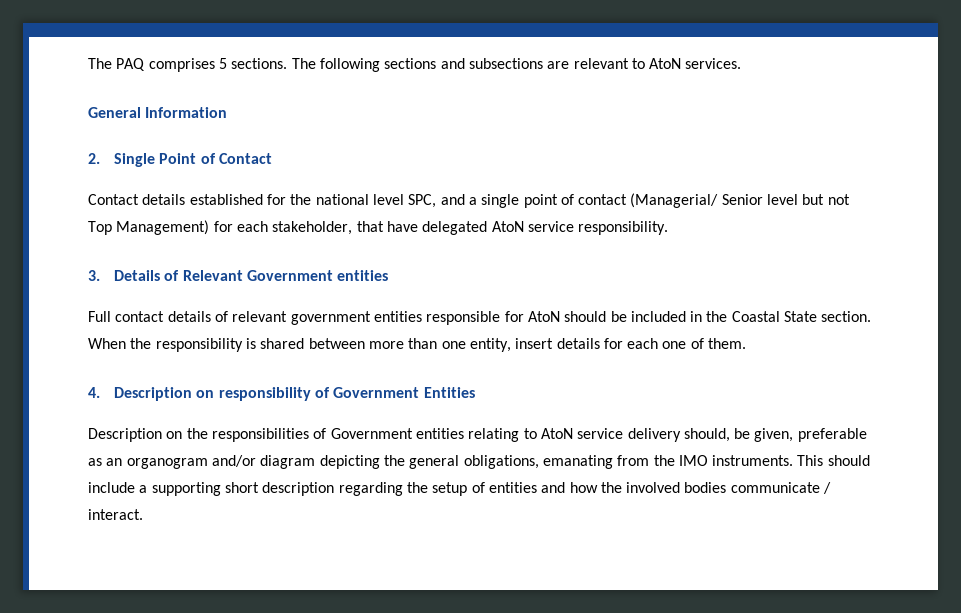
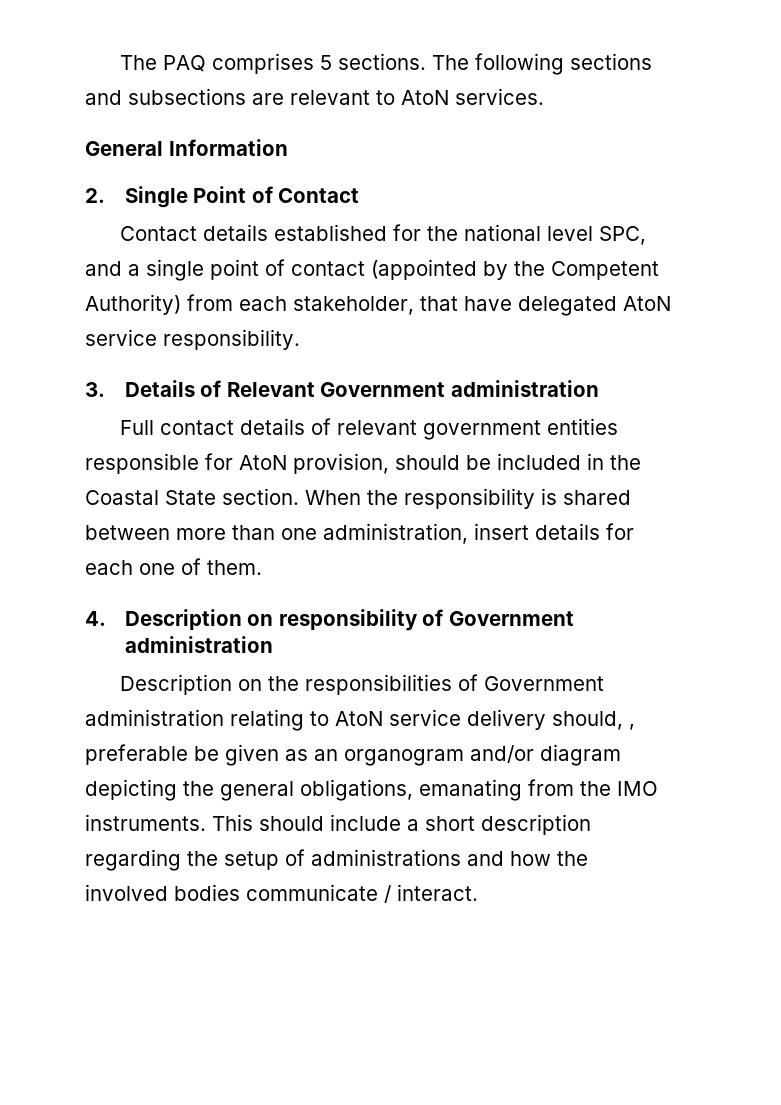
[630,193,850,208] [88,220,233,235] (Managerial/ Senior level but not Top Management) for -> [371,259,659,280] [85,294,233,315] (appointed by the Competent Authority) from
[337,270,389,281] entities -> [450,380,599,397] administration
(560, 316) none -> [293,453,389,474] provision,
[469,338,511,352] entity, -> [323,523,468,544] administration,
[423,387,475,398] Entities -> [124,636,273,653] administration
[415,428,464,439] entities -> [85,709,224,726] administration
[734,428,867,442] be given, preferable -> [629,724,635,730] [85,744,279,766] , preferable be given
[151,482,221,496] supporting -> (419, 825) none
[488,482,537,493] entities -> [311,849,461,866] administrations

